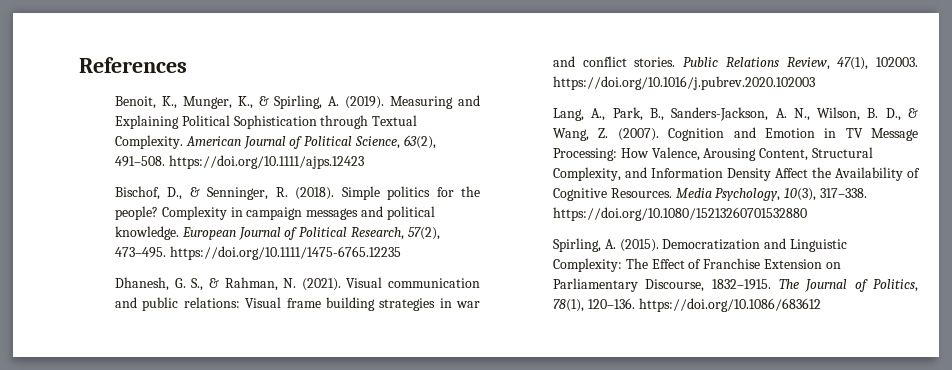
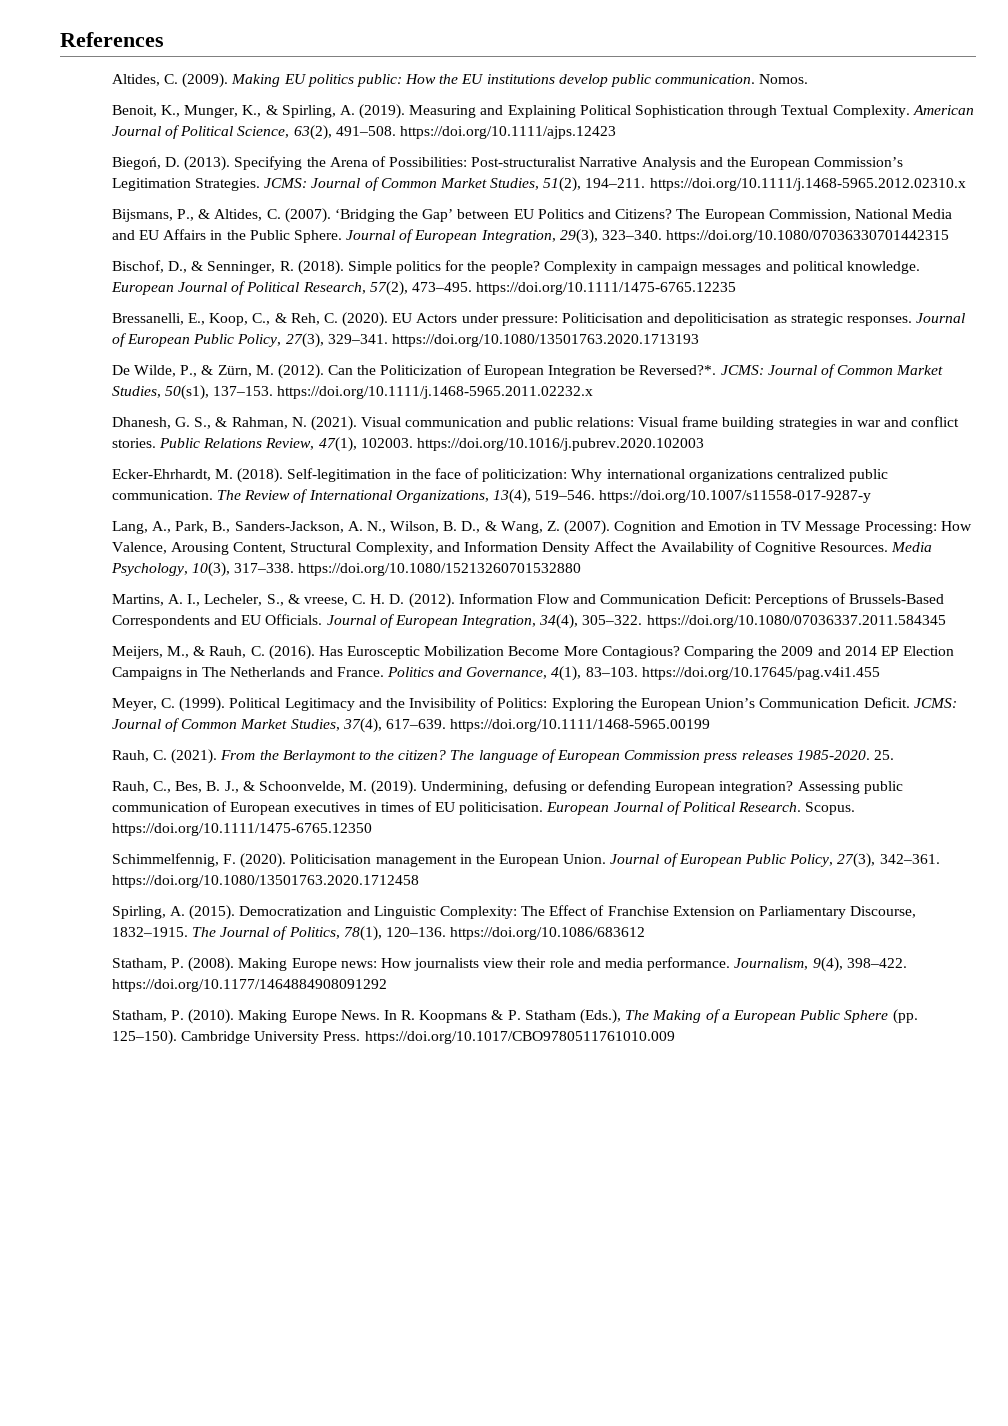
(187, 65) none -> [111,73,809,88] // Altides, C. (2009). Making EU politics public: How the EU institutions develop public communication. Nomos.
(364, 162) none -> [111,156,904,171] [111,177,966,192] [111,208,953,223] [111,229,950,244] // Biegoń, D. (2013). Specifying the Arena of Possibilities: Post-structuralist Narrative Analysis and the European Commission’s Legitimation Strategies. JCMS: Journal of Common Market Studies, 51(2), 194–211. https://doi.org/10.1111/j.1468-5965.2012.02310.x // Bijsmans, P., & Altides, C. (2007). ‘Bridging the Gap’ between EU Politics and Citizens? The European Commission, National Media and EU Affairs in the Public Sphere. Journal of European Integration, 29(3), 323–340. https://doi.org/10.1080/07036330701442315
(401, 253) none -> [111,312,966,327] [111,333,699,348] [111,364,944,379] [111,385,594,400] // Bressanelli, E., Koop, C., & Reh, C. (2020). EU Actors under pressure: Politicisation and depoliticisation as strategic responses. Journal of European Public Policy, 27(3), 329–341. https://doi.org/10.1080/13501763.2020.1713193 // De Wilde, P., & Zürn, M. (2012). Can the Politicization of European Integration be Reversed?*. JCMS: Journal of Common Market Studies, 50(s1), 137–153. https://doi.org/10.1111/j.1468-5965.2011.02232.x
(815, 83) none -> [111,468,889,483] [111,489,872,504] // Ecker-Ehrhardt, M. (2018). Self-legitimation in the face of politicization: Why international organizations centralized public communication. The Review of International Organizations, 13(4), 519–546. https://doi.org/10.1007/s11558-017-9287-y
(807, 214) none -> [111,593,945,608] [111,614,946,629] [111,645,955,660] [111,666,880,681] [111,697,957,712] [111,718,711,733] [111,749,894,764] [111,780,903,795] [111,801,856,815] [111,823,372,836] [111,853,940,868] [111,875,419,888] // Martins, A. I., Lecheler, S., & vreese, C. H. D. (2012). Information Flow and Communication Deficit: Perceptions of Brussels-Based Correspondents and EU Officials. Journal of European Integration, 34(4), 305–322. https://doi.org/10.1080/07036337.2011.584345 // Meijers, M., & Rauh, C. (2016). Has Eurosceptic Mobilization Become More Contagious? Comparing the 2009 and 2014 EP Election Campaigns in The Netherlands and France. Politics and Governance, 4(1), 83–103. https://doi.org/10.17645/pag.v4i1.455 // Meyer, C. (1999). Political Legitimacy and the Invisibility of Politics: Exploring the European Union’s Communication Deficit. JCMS: Journal of Common Market Studies, 37(4), 617–639. https://doi.org/10.1111/1468-5965.00199 // Rauh, C. (2021). From the Berlaymont to the citizen? The language of European Commission press releases 1985-2020. 25. // Rauh, C., Bes, B. J., & Schoonvelde, M. (2019). Undermining, defusing or defending European integration? Assessing public communication of European executives in times of EU politicisation. European Journal of Political Research. Scopus. https://doi.org/10.1111/1475-6765.12350 // Schimmelfennig, F. (2020). Politicisation management in the European Union. Journal of European Public Policy, 27(3), 342–361. https://doi.org/10.1080/13501763.2020.1712458
(821, 305) none -> [111,957,907,972] [111,979,387,992] [111,1009,918,1024] [111,1030,675,1045] // Statham, P. (2008). Making Europe news: How journalists view their role and media performance. Journalism, 9(4), 398–422. https://doi.org/10.1177/1464884908091292 // Statham, P. (2010). Making Europe News. In R. Koopmans & P. Statham (Eds.), The Making of a European Public Sphere (pp. 125–150). Cambridge University Press. https://doi.org/10.1017/CBO9780511761010.009

